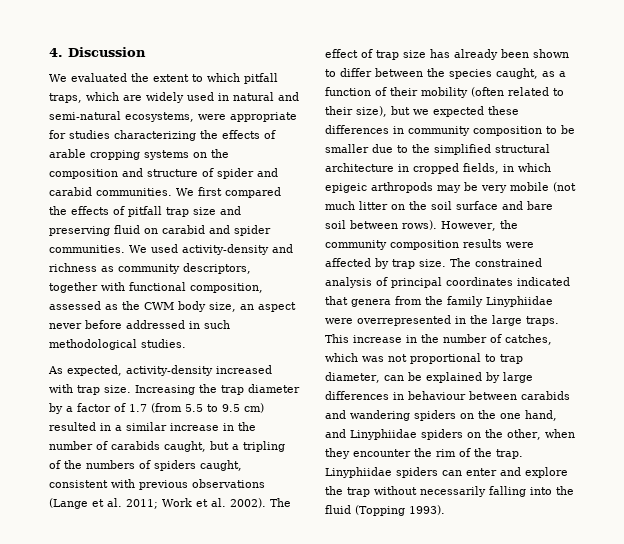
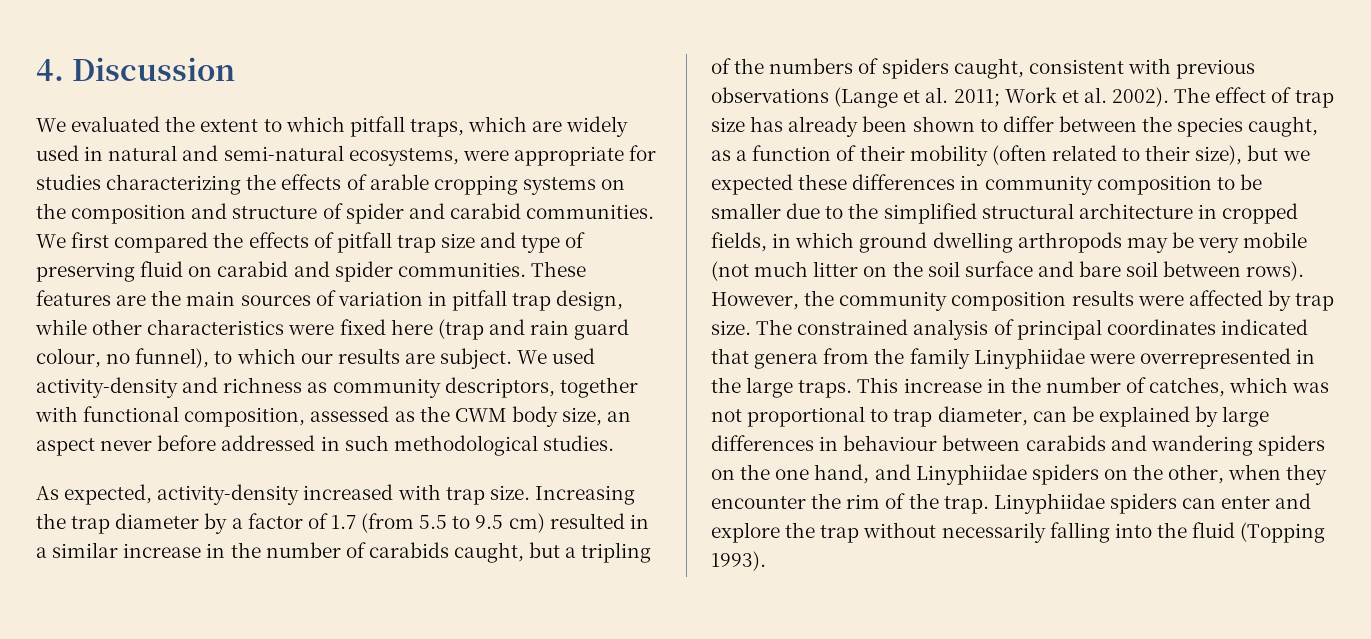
(241, 210) none -> [521,232,586,253] type of
(125, 249) none -> [530,261,586,277] [36,290,624,311] [35,319,630,340] [36,348,513,369] These features are the main sources of variation in pitfall trap design, while other characteristics were fixed here (trap and rain guard colour, no funnel), to which our results are subject.
[325,183,367,193] epigeic -> [859,232,1013,253] ground dwelling

